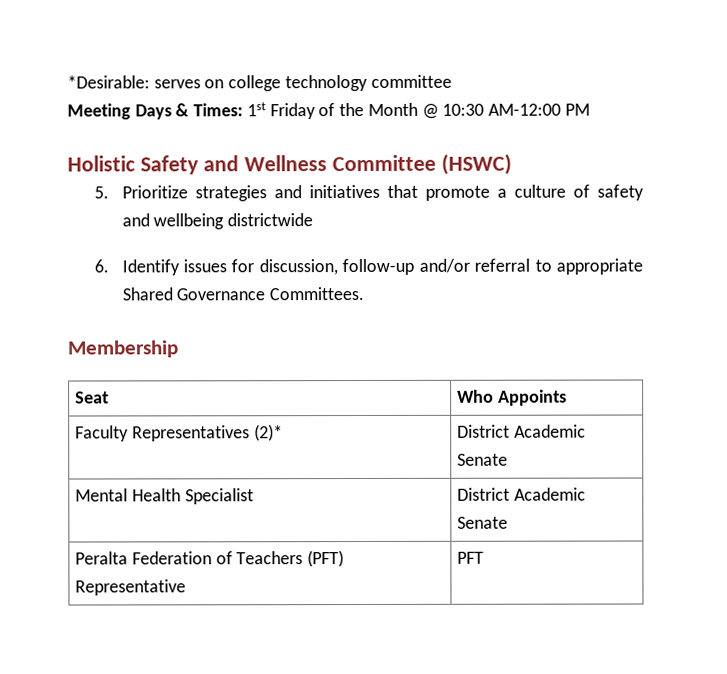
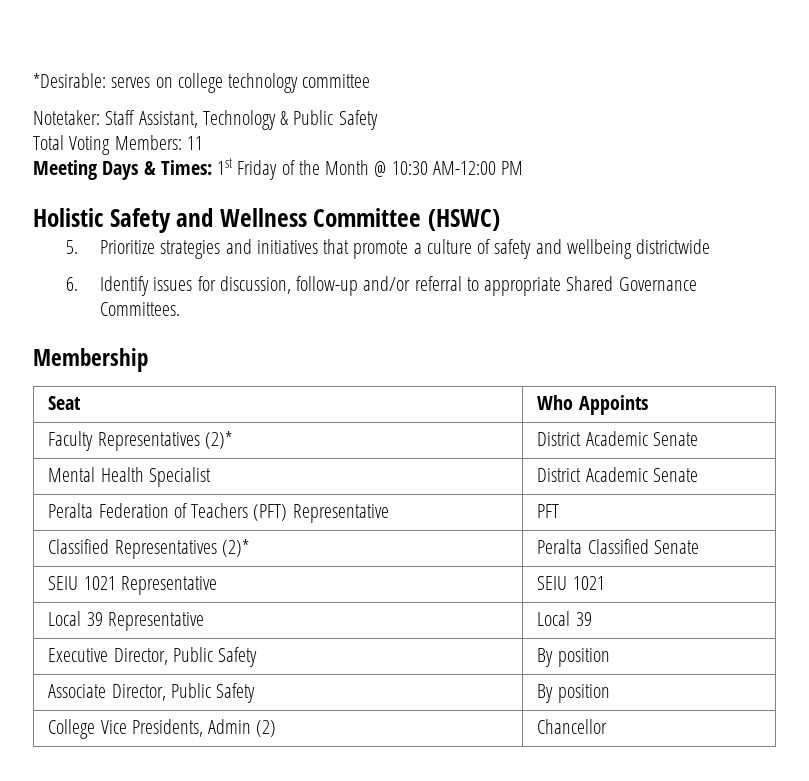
(452, 81) none -> [33,110,378,130] [33,135,203,155] // Notetaker: Staff Assistant, Technology & Public Safety // Total Voting Members: 11
(485, 557) none -> [48,539,249,559] [537,539,699,554] [48,576,217,595] [537,576,605,590] [48,611,204,631] [537,611,592,626] [48,647,258,667] [537,648,610,667] [48,683,256,703] [537,684,610,703] [48,719,277,739] [537,719,608,734] // Classified Representatives (2)* | Peralta Classified Senate // SEIU 1021 Representative | SEIU 1021 // Local 39 Representative | Local 39 // Executive Director, Public Safety | By position // Associate Director, Public Safety | By position // College Vice Presidents, Admin (2) | Chancellor

